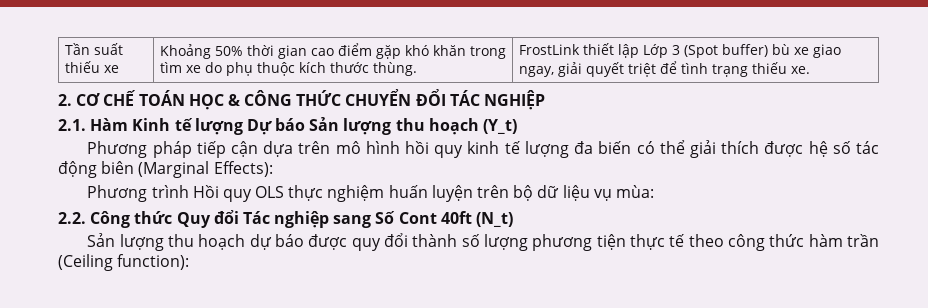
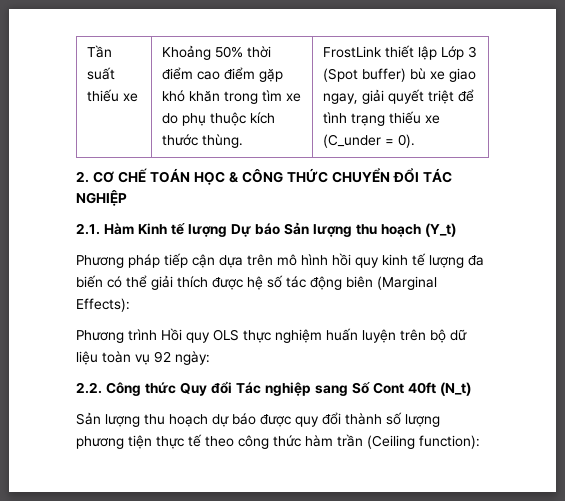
[277,45,307,59] gian -> [161,67,193,80] điểm
[790,66,810,74] xe. -> [424,115,440,124] [322,134,415,148] xe (C_under = 0).
[593,185,654,201] vụ mùa: -> [102,351,210,365] toàn vụ 92 ngày:

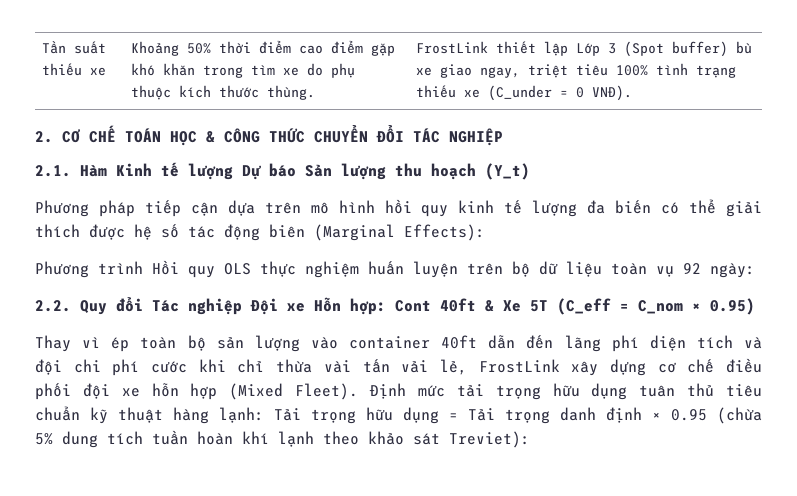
[361,89,474,104] giải quyết triệt để -> [528,64,649,78] triệt tiêu 100%
[397,134,415,148] 0). -> [576,85,633,101] 0 VNĐ).
[106,382,176,396] Công thức -> (71, 306) none
[315,382,471,396] [76,412,440,427] [76,434,480,449] sang Số Cont 40ft (N_t) // Sản lượng thu hoạch dự báo được quy đổi thành số lượng phương tiện thực tế theo công thức hàm trần (Ceiling function): -> [250,297,755,315] [35,335,762,352] [35,358,762,376] [35,383,763,400] [35,406,762,424] [35,430,530,448] Đội xe Hỗn hợp: Cont 40ft & Xe 5T (C_eff = C_nom × 0.95) // Thay vì ép toàn bộ sản lượng vào container 40ft dẫn đến lãng phí diện tích và đội chi phí cước khi chỉ thừa vài tấn vải lẻ, FrostLink xây dựng cơ chế điều phối đội xe hỗn hợp (Mixed Fleet). Định mức tải trọng hữu dụng tuân thủ tiêu chuẩn kỹ thuật hàng lạnh: Tải trọng hữu dụng = Tải trọng danh định × 0.95 (chừa 5% dung tích tuần hoàn khí lạnh theo khảo sát Treviet):

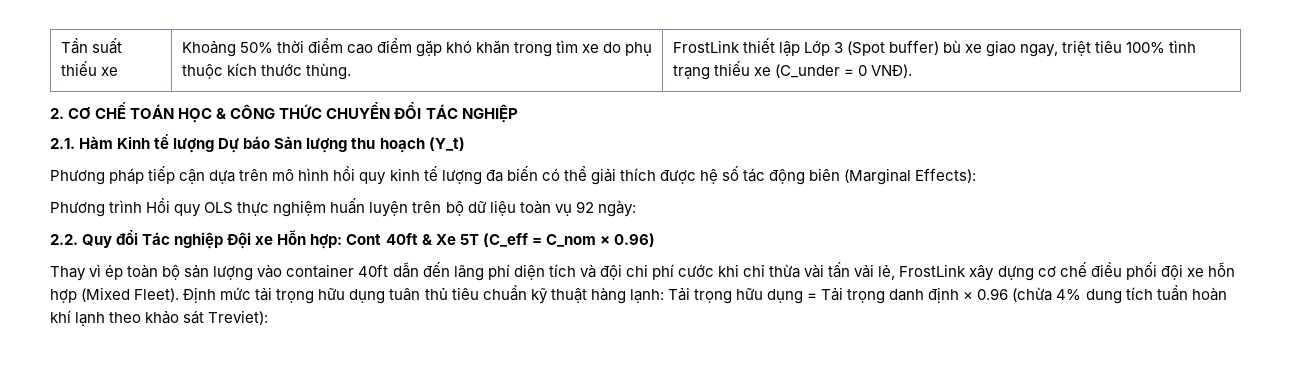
[710,298,755,315] 0.95) -> [613,233,655,247] 0.96)
[671,407,762,424] [35,433,53,445] 0.95 (chừa 5% -> [977,287,1082,302] 0.96 (chừa 4%

